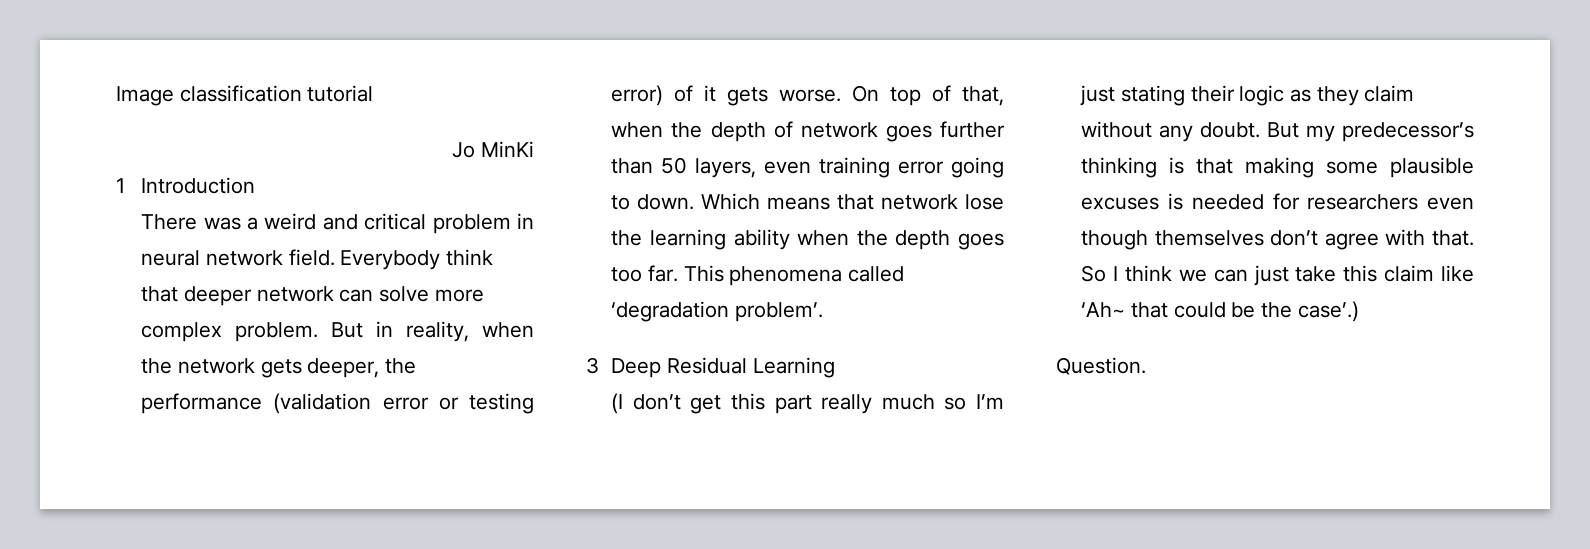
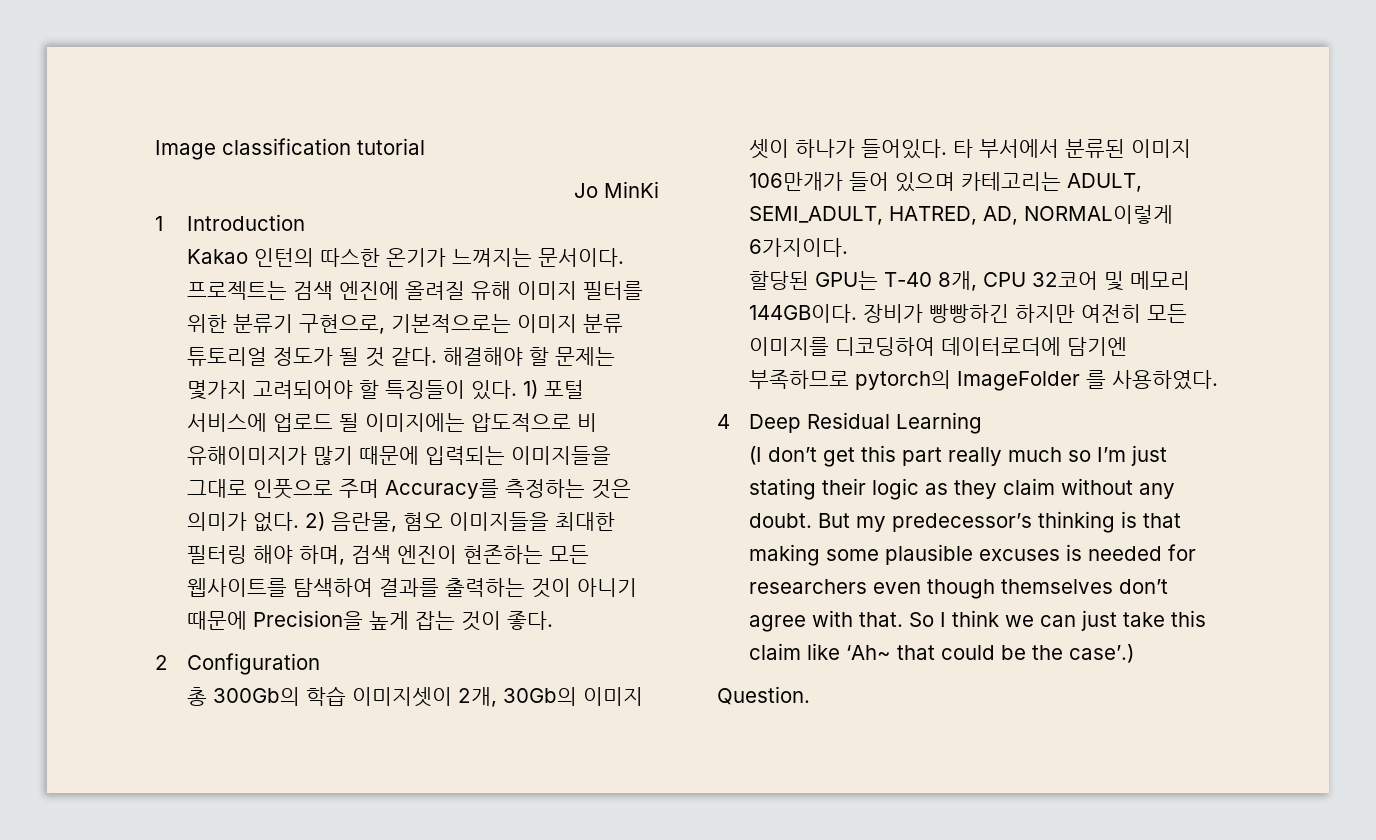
[141,213,534,234] [141,249,493,270] [141,286,484,306] [141,321,534,342] [141,358,416,378] [141,393,534,414] [611,85,1004,106] [611,121,1005,142] [611,157,1004,178] [611,193,1004,210] [611,229,1004,250] [611,265,904,286] [611,301,823,322] [586,357,599,374] There was a weird and critical problem in neural network field. Everybody think that deeper network can solve more complex problem. But in reality, when the network gets deeper, the performance (validation error or testing error) of it gets worse. On top of that, when the depth of network goes further than 50 layers, even training error going to down. Which means that network lose the learning ability when the depth goes too far. This phenomena called ‘degradation problem’. // 3 -> [187,248,625,267] [187,281,644,300] [187,314,624,334] [187,347,616,367] [187,380,585,400] [187,413,598,432] [187,446,612,465] [187,479,632,499] [187,512,616,532] [187,545,590,565] [187,578,638,598] [187,610,554,631] [155,653,321,675] [187,686,644,707] [749,139,1192,159] [749,172,1143,192] [749,205,1174,225] [749,238,849,257] [749,271,1191,291] [749,304,1188,323] [749,337,1128,356] [749,370,1219,391] [717,414,730,429] Kakao 인턴의 따스한 온기가 느껴지는 문서이다. 프로젝트는 검색 엔진에 올려질 유해 이미지 필터를 위한 분류기 구현으로, 기본적으로는 이미지 분류 튜토리얼 정도가 될 것 같다. 해결해야 할 문제는 몇가지 고려되어야 할 특징들이 있다. 1) 포털 서비스에 업로드 될 이미지에는 압도적으로 비 유해이미지가 많기 때문에 입력되는 이미지들을 그대로 인풋으로 주며 Accuracy를 측정하는 것은 의미가 없다. 2) 음란물, 혐오 이미지들을 최대한 필터링 해야 하며, 검색 엔진이 현존하는 모든 웹사이트를 탐색하여 결과를 출력하는 것이 아니기 때문에 Precision을 높게 잡는 것이 좋다. // 2 Configuration // 총 300Gb의 학습 이미지셋이 2개, 30Gb의 이미지 셋이 하나가 들어있다. 타 부서에서 분류된 이미지 106만개가 들어 있으며 카테고리는 ADULT, SEMI_ADULT, HATRED, AD, NORMAL이렇게 6가지이다. // 할당된 GPU는 T-40 8개, CPU 32코어 및 메모리 144GB이다. 장비가 빵빵하긴 하지만 여전히 모든 이미지를 디코딩하여 데이터로더에 담기엔 부족하므로 pytorch의 ImageFolder 를 사용하였다. // 4

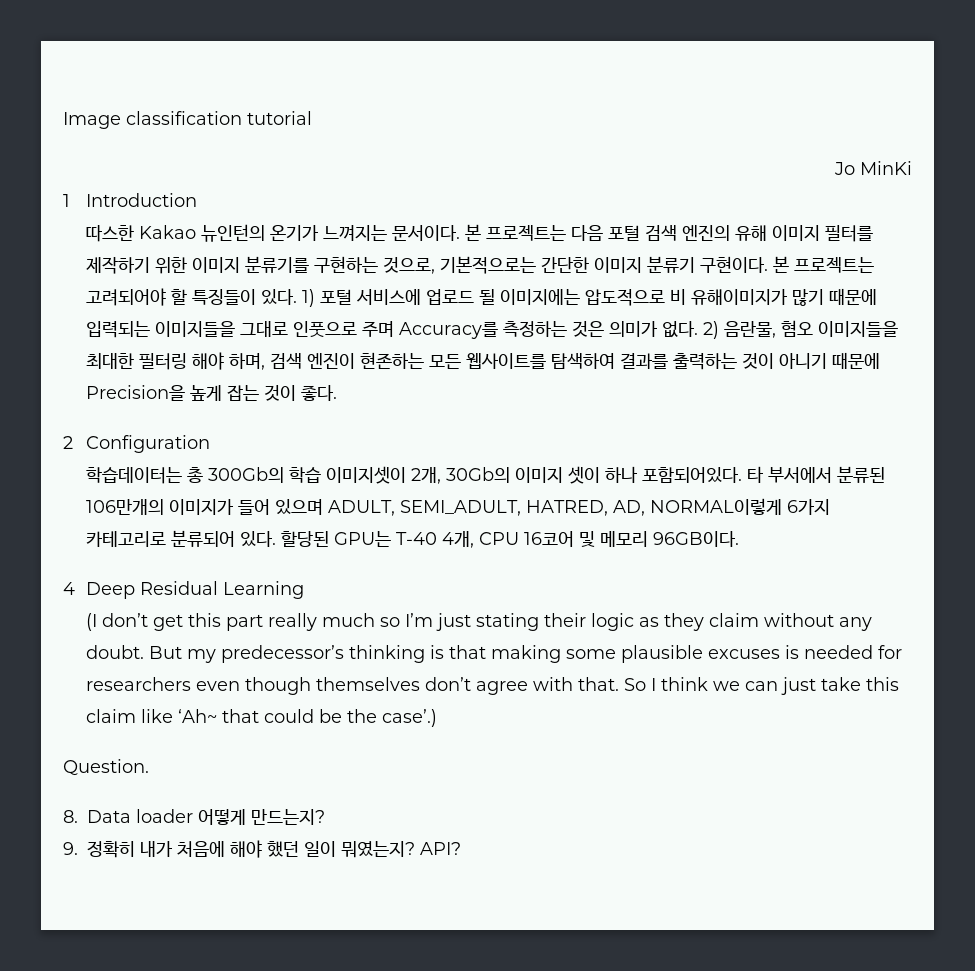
[187,248,625,267] [187,281,644,300] [187,314,624,334] [187,347,616,367] [187,380,248,400] Kakao 인턴의 따스한 온기가 느껴지는 문서이다. 프로젝트는 검색 엔진에 올려질 유해 이미지 필터를 위한 분류기 구현으로, 기본적으로는 이미지 분류 튜토리얼 정도가 될 것 같다. 해결해야 할 문제는 몇가지 -> [85,224,873,242] [85,256,874,274] 따스한 Kakao 뉴인턴의 온기가 느껴지는 문서이다. 본 프로젝트는 다음 포털 검색 엔진의 유해 이미지 필터를 제작하기 위한 이미지 분류기를 구현하는 것으로, 기본적으로는 간단한 이미지 분류기 구현이다. 본 프로젝트는
(321, 664) none -> [85,467,182,484] 학습데이터는
[795,139,948,159] 하나가 들어있다. -> [604,466,742,483] 하나 포함되어있다.
[1131,139,1192,158] [749,172,844,191] 이미지 106만개가 -> [85,499,234,515] 106만개의 이미지가
[961,172,1062,191] 카테고리는 -> (323, 507) none
[749,238,849,257] [749,271,1191,291] [749,304,1188,323] [749,337,1128,356] [749,370,1219,391] 6가지이다. // 할당된 GPU는 T-40 8개, CPU 32코어 및 메모리 144GB이다. 장비가 빵빵하긴 하지만 여전히 모든 이미지를 디코딩하여 데이터로더에 담기엔 부족하므로 pytorch의 ImageFolder 를 사용하였다. -> [786,499,830,515] [85,530,739,548] 6가지 카테고리로 분류되어 있다. 할당된 GPU는 T-40 4개, CPU 16코어 및 메모리 96GB이다.
(810, 695) none -> [63,809,325,825] [63,840,461,858] // 8. Data loader 어떻게 만드는지? // 9. 정확히 내가 처음에 해야 했던 일이 뭐였는지? API?

